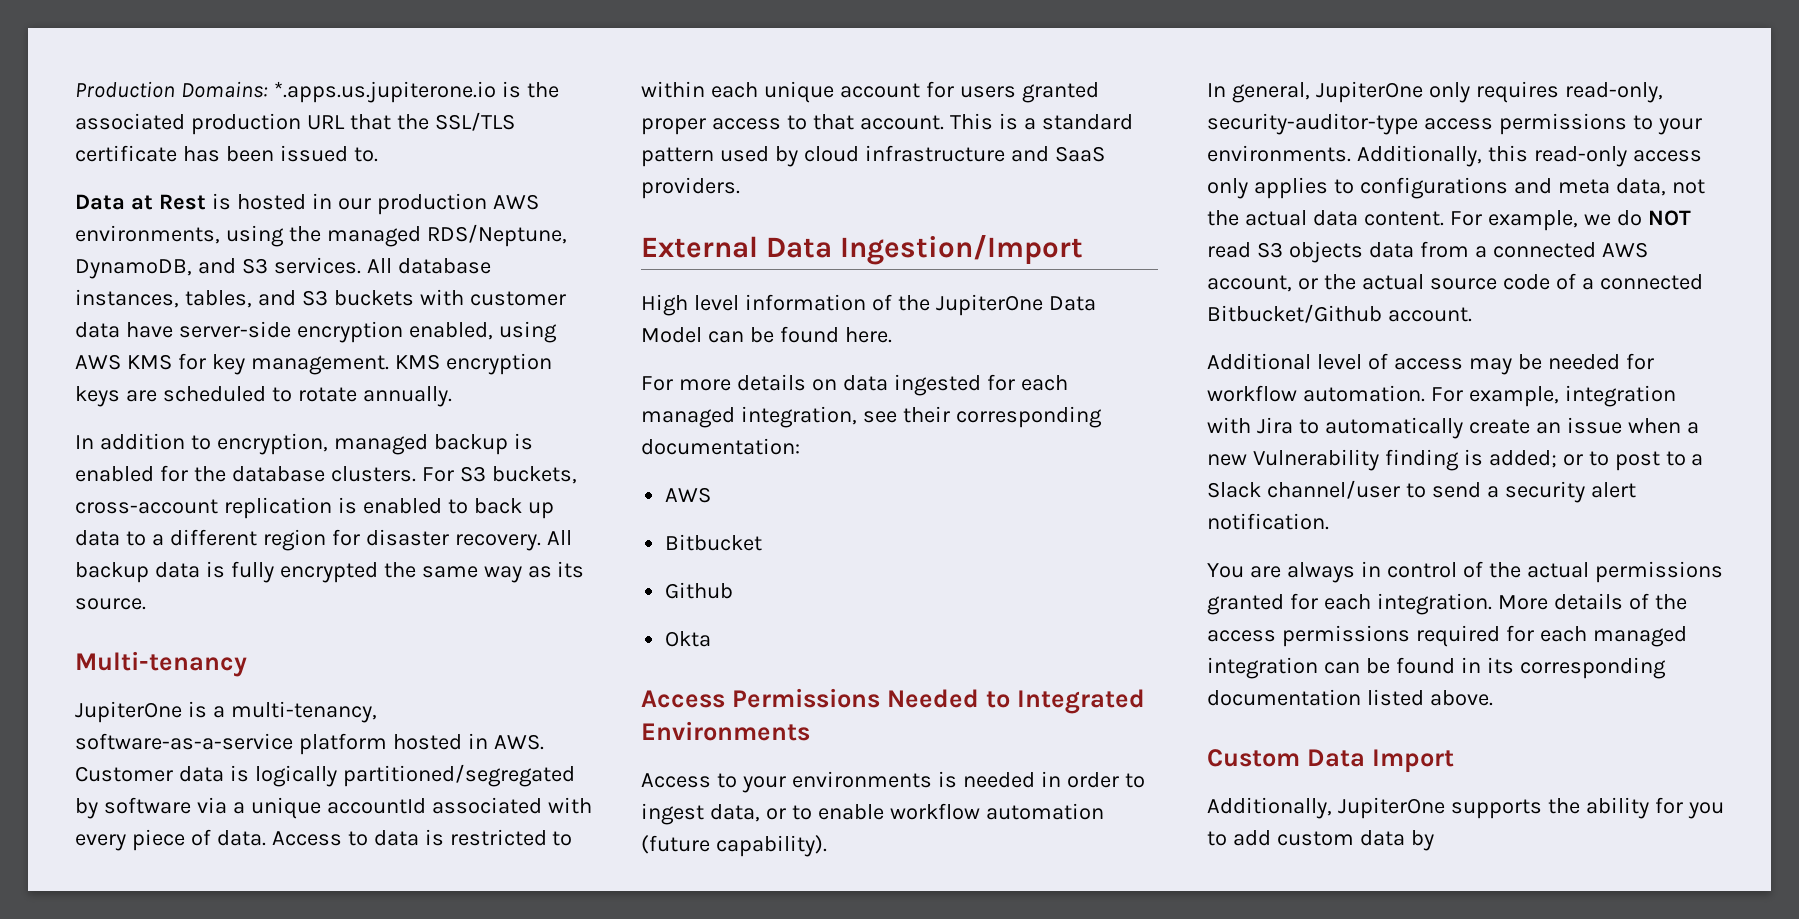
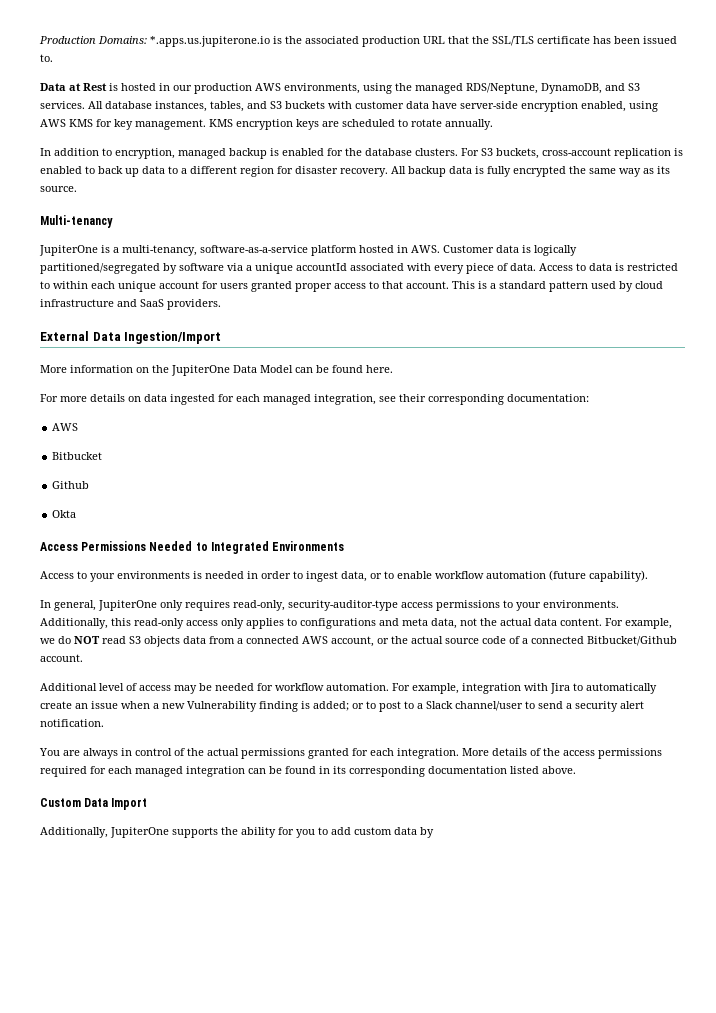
[641,294,892,316] High level information of -> [40,365,149,373] More information on

